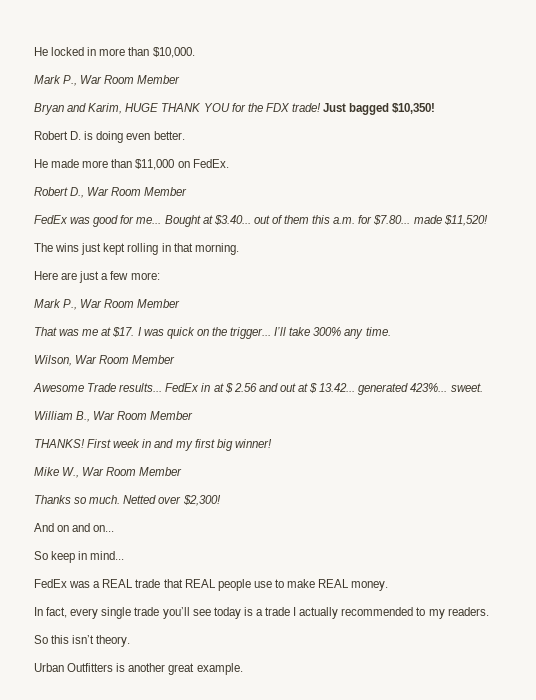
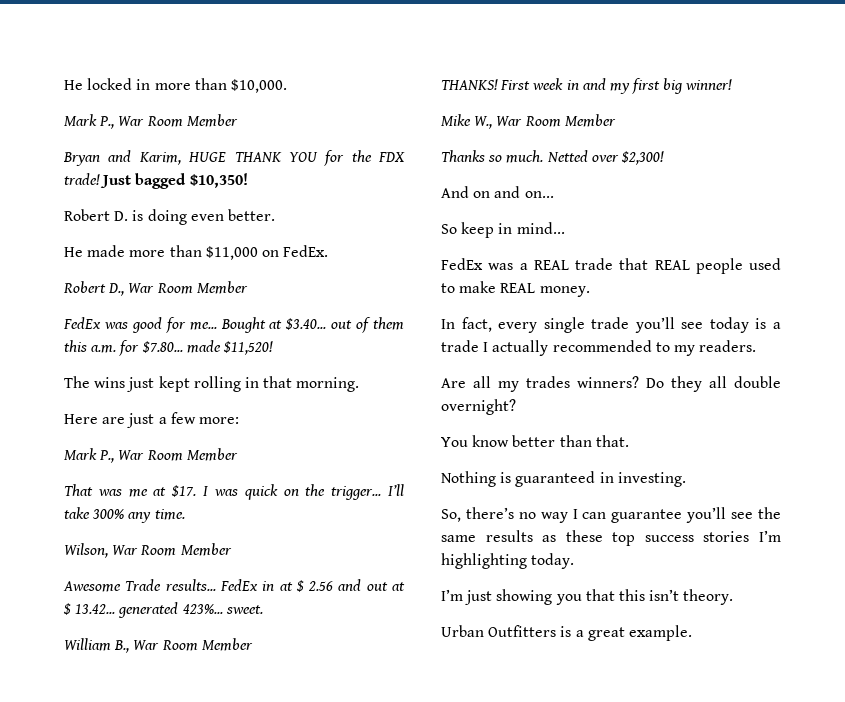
[253,581,272,588] use -> [749,258,781,270] used
[34,635,48,644] So -> [441,376,781,392] [441,399,516,415] [441,435,629,447] [441,471,686,487] [441,507,781,523] [441,530,781,546] [441,553,575,569] [441,589,615,605] Are all my trades winners? Do they all double overnight? // You know better than that. // Nothing is guaranteed in investing. // So, there’s no way I can guarantee you’ll see the same results as these top success stories I’m highlighting today. // I’m just showing you that
[128,663,166,672] another -> [575,630,584,637] a

